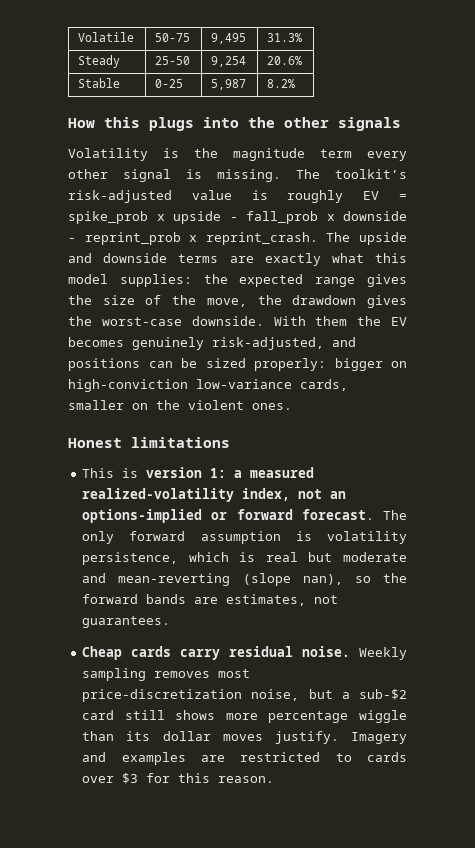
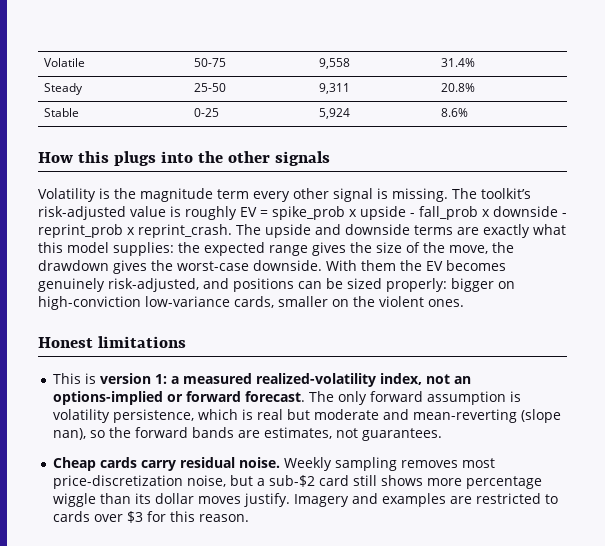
[211,33,247,44] [267,33,303,42] 9,495 | 31.3% -> [318,58,350,69] [440,58,475,67] 9,558 | 31.4%
[211,56,247,67] [267,56,303,65] 9,254 | 20.6% -> [318,83,350,94] [440,83,475,92] 9,311 | 20.8%
[211,79,247,90] [267,79,296,88] 5,987 | 8.2% -> [318,108,350,119] [440,108,468,117] 5,924 | 8.6%

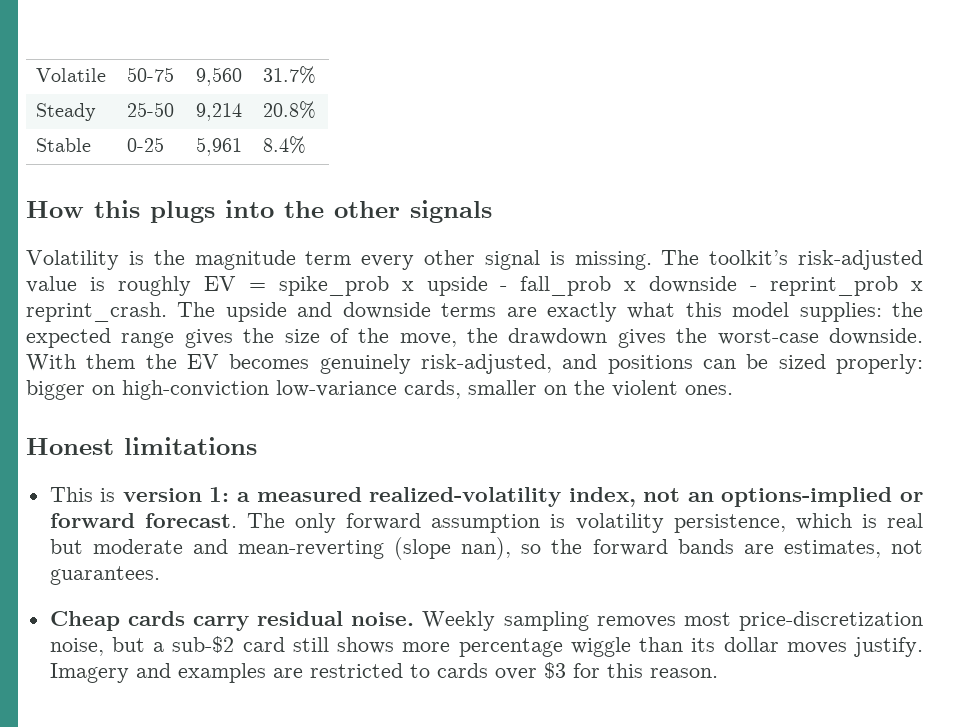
[318,58,350,69] [440,58,475,67] 9,558 | 31.4% -> [196,67,243,86] [263,66,317,84] 9,560 | 31.7%
[318,83,350,94] 9,311 -> [196,103,243,121] 9,214
[318,108,350,119] [440,108,468,117] 5,924 | 8.6% -> [196,137,243,156] [263,136,307,154] 5,961 | 8.4%

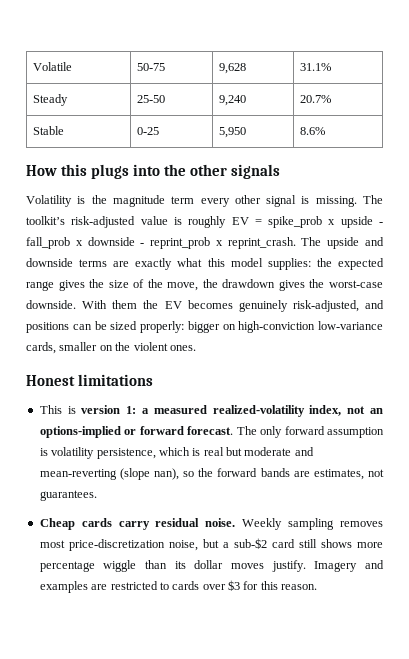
[196,67,243,86] [263,66,317,84] 9,560 | 31.7% -> [218,63,246,74] [299,63,331,71] 9,628 | 31.1%
[196,103,243,121] [263,101,317,119] 9,214 | 20.8% -> [218,95,246,106] [299,95,331,103] 9,240 | 20.7%
[196,137,243,156] [263,136,307,154] 5,961 | 8.4% -> [218,127,246,138] [299,127,325,135] 5,950 | 8.6%

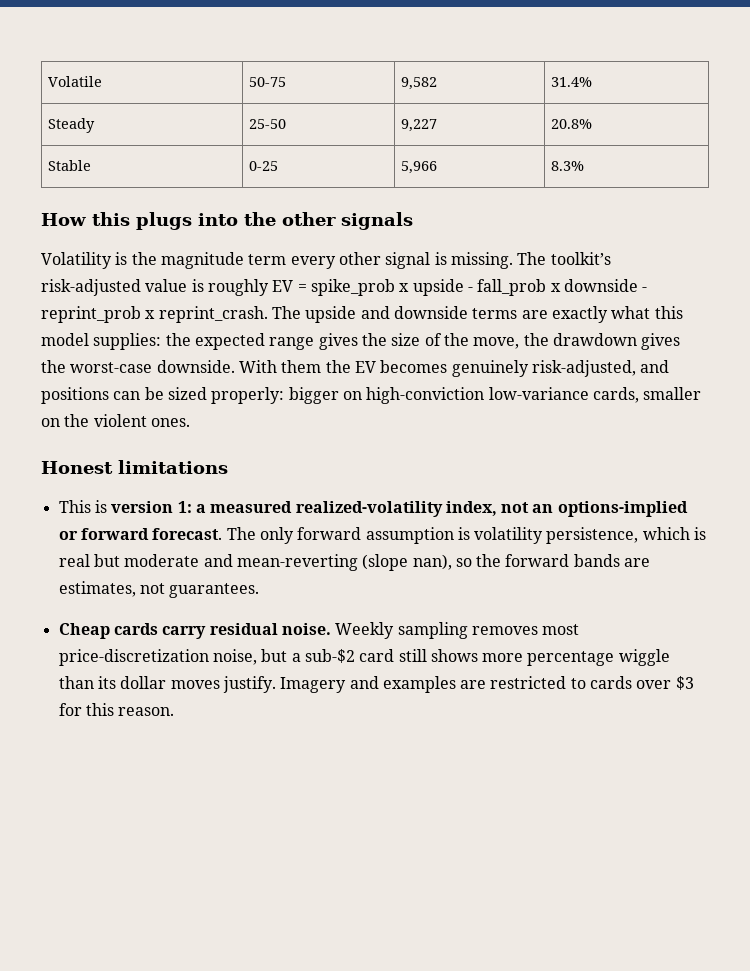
[218,63,246,74] [299,63,331,71] 9,628 | 31.1% -> [400,77,437,90] [550,77,592,87] 9,582 | 31.4%
[218,95,246,106] [299,95,331,103] 9,240 | 20.7% -> [400,119,437,132] [550,119,592,129] 9,227 | 20.8%
[218,127,246,138] [299,127,325,135] 5,950 | 8.6% -> [400,161,437,174] [550,161,584,171] 5,966 | 8.3%

